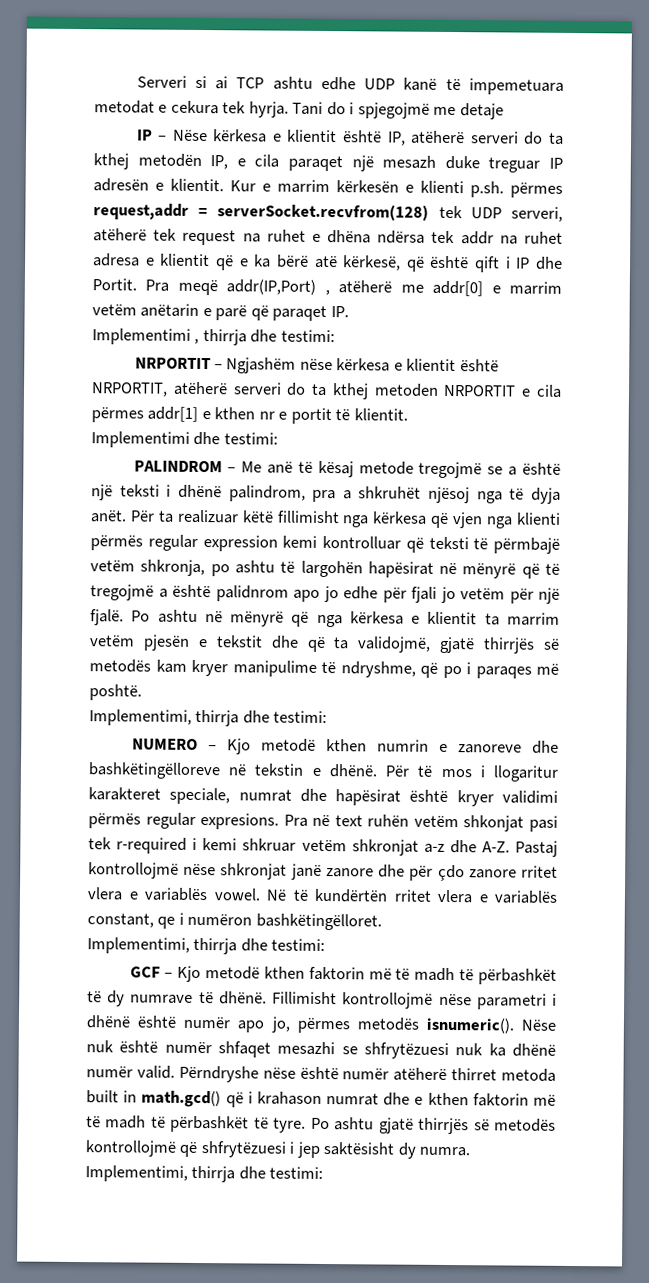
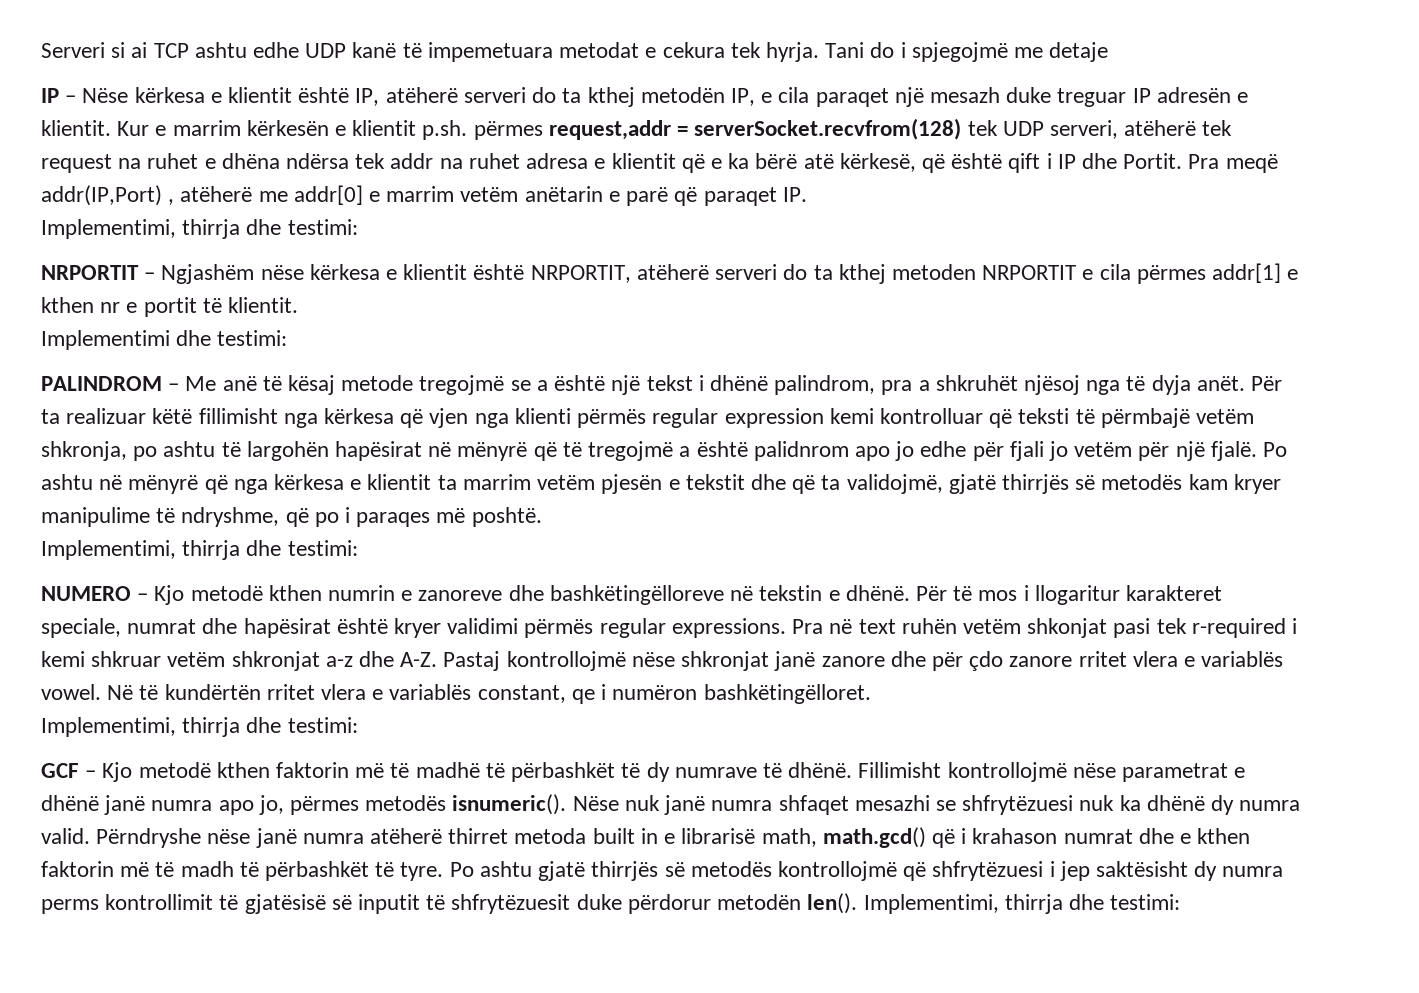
[420,180,464,194] klienti -> [352,120,417,136] klientit
[92,328,200,345] Implementimi , -> [41,219,176,239] Implementimi,
[119,484,160,497] teksti -> [646,375,693,391] tekst
[200,813,280,830] expresions. -> [671,618,786,638] expressions.
[414,967,456,982] madh -> [415,762,480,778] madhë
[476,993,557,1010] [86,1015,231,1029] parametri i dhënë është numër -> [1121,763,1246,782] [41,795,213,815] parametrat e dhënë janë numra
[119,1040,212,1054] është numër -> [664,795,773,815] janë numra
[86,1066,133,1078] numër -> [1210,795,1301,815] dy numra
[299,1066,390,1080] është numër -> [255,828,364,848] janë numra
(138, 1096) none -> [664,828,817,847] e librarisë math,
[419,1146,471,1157] numra. -> [1222,866,1284,877] [41,893,858,914] numra perms kontrollimit të gjatësisë së inputit të shfrytëzuesit duke përdorur metodën len().

